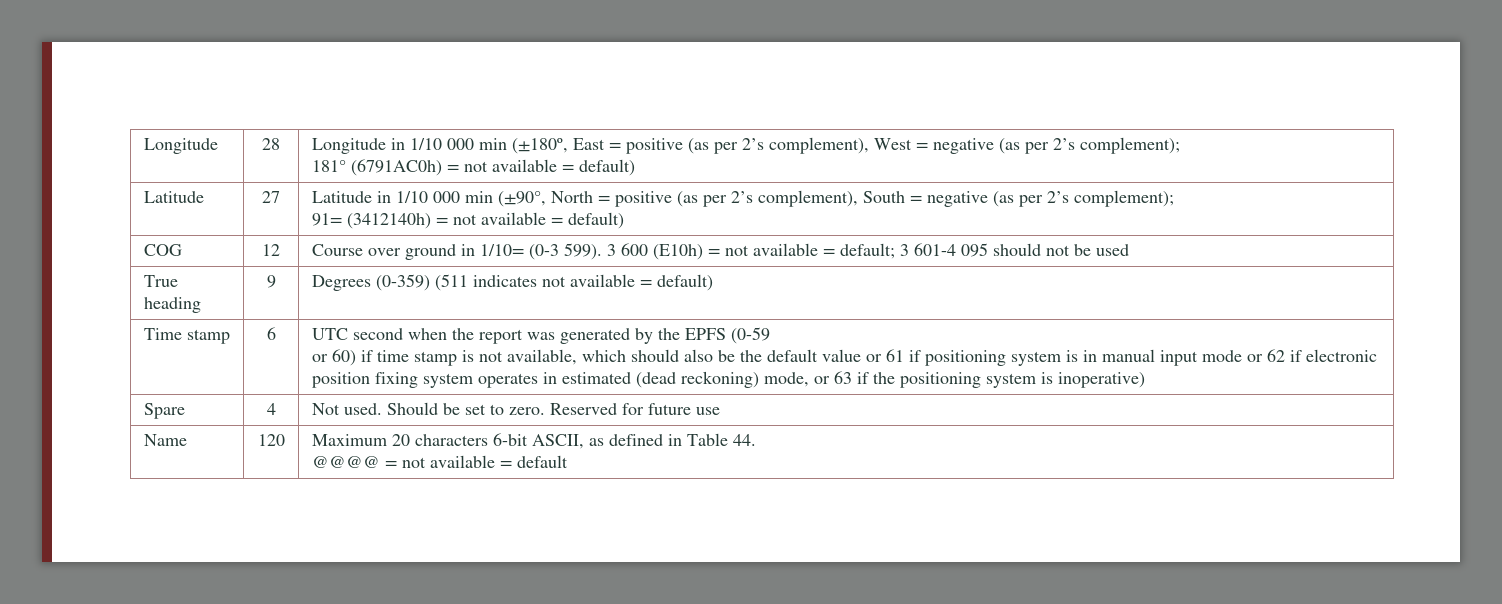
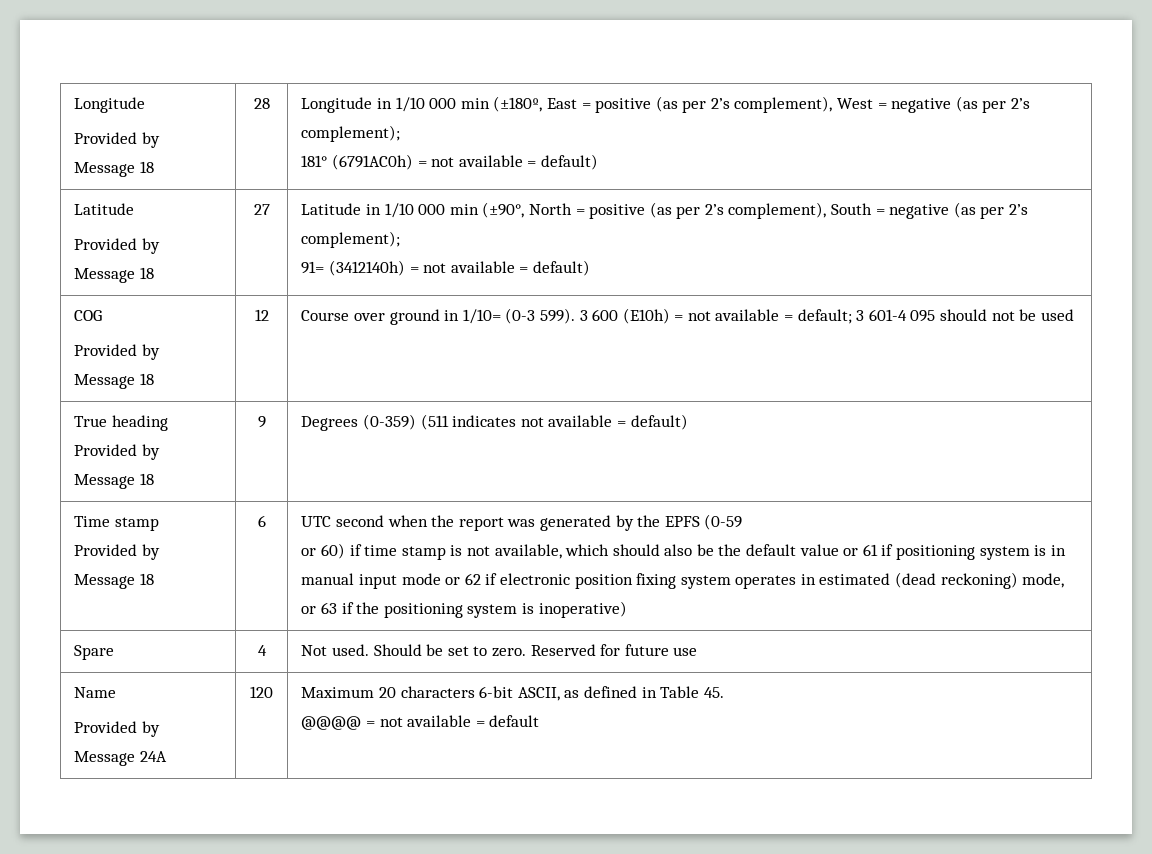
[143,138,218,154] Longitude -> [74,97,146,113] [74,132,160,148] [74,161,154,177] Longitude // Provided by Message 18
(204, 197) none -> [74,238,160,254] [74,267,154,283] // Provided by Message 18
(182, 250) none -> [74,344,160,360] [74,373,154,389] // Provided by Message 18
(201, 305) none -> [74,444,160,460] [74,473,154,489] Provided by Message 18
(230, 336) none -> [74,544,160,560] [74,573,154,589] Provided by Message 18
(187, 440) none -> [74,721,160,737] [74,751,167,766] // Provided by Message 24A
[732,434,756,446] 44. -> [703,687,724,698] 45.

